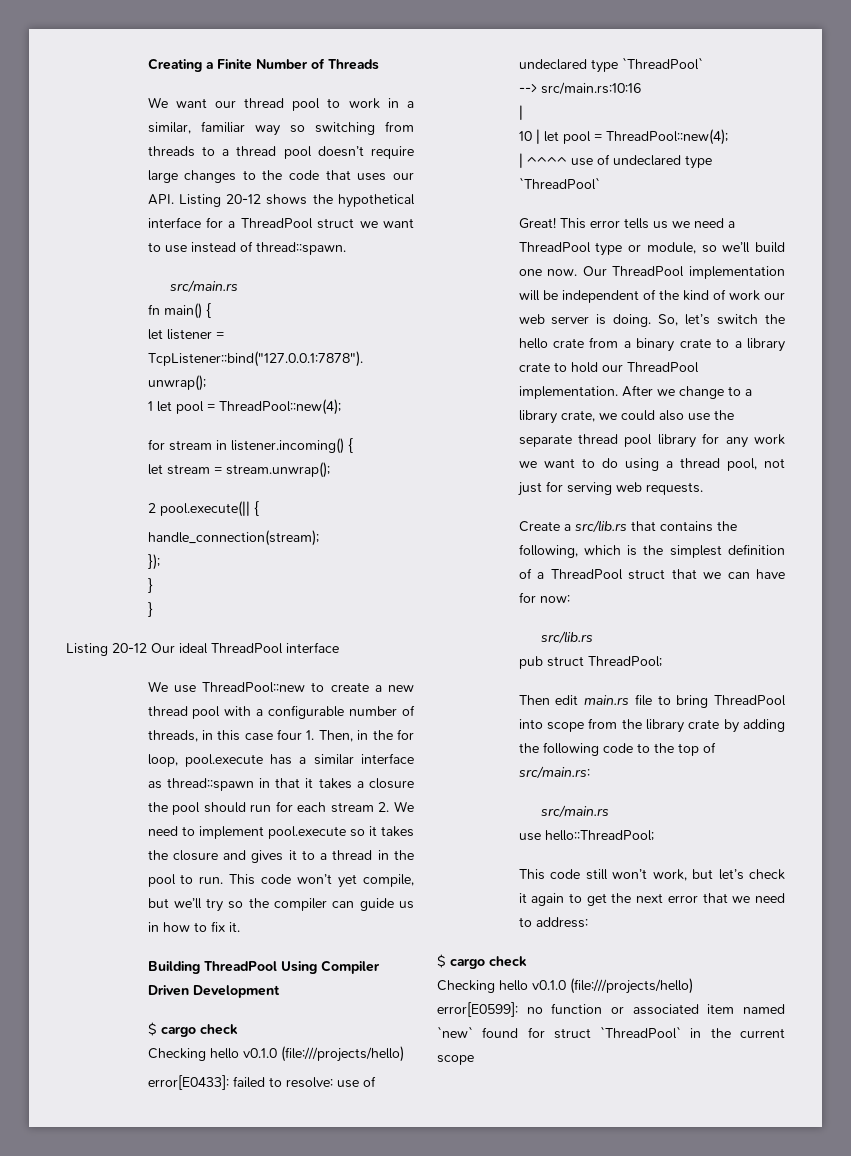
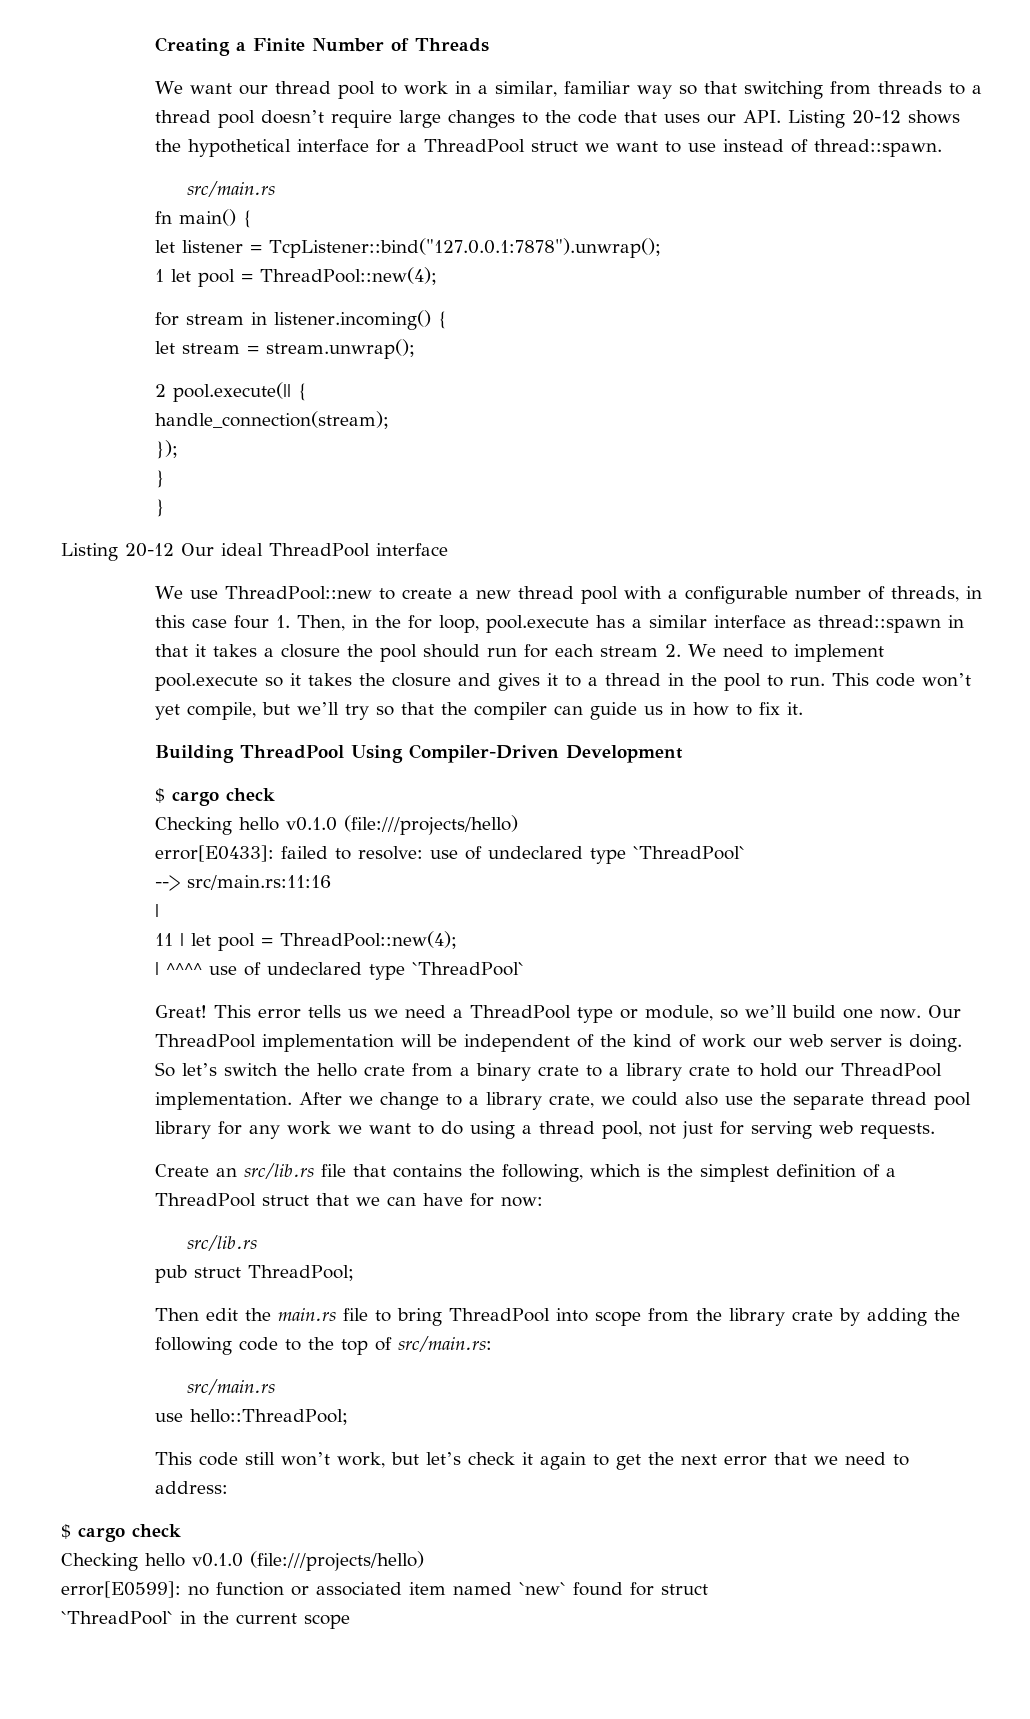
(305, 129) none -> [704,81,738,94] that
(244, 905) none -> [401,702,435,715] that
[320,960,380,974] [147,985,189,996] Compiler Driven -> [409,744,560,763] Compiler-Driven
[540,82,641,95] src/main.rs:10:16 -> [187,875,332,890] src/main.rs:11:16
[518,131,532,141] 10 -> [155,933,174,946] 11
[658,314,679,326] So, -> [155,1062,176,1077] So
[563,520,627,533] a src/lib.rs -> [216,1163,347,1179] an src/lib.rs file
(579, 700) none -> [245,1308,272,1321] the
(591, 1033) none -> (708, 1589) //

